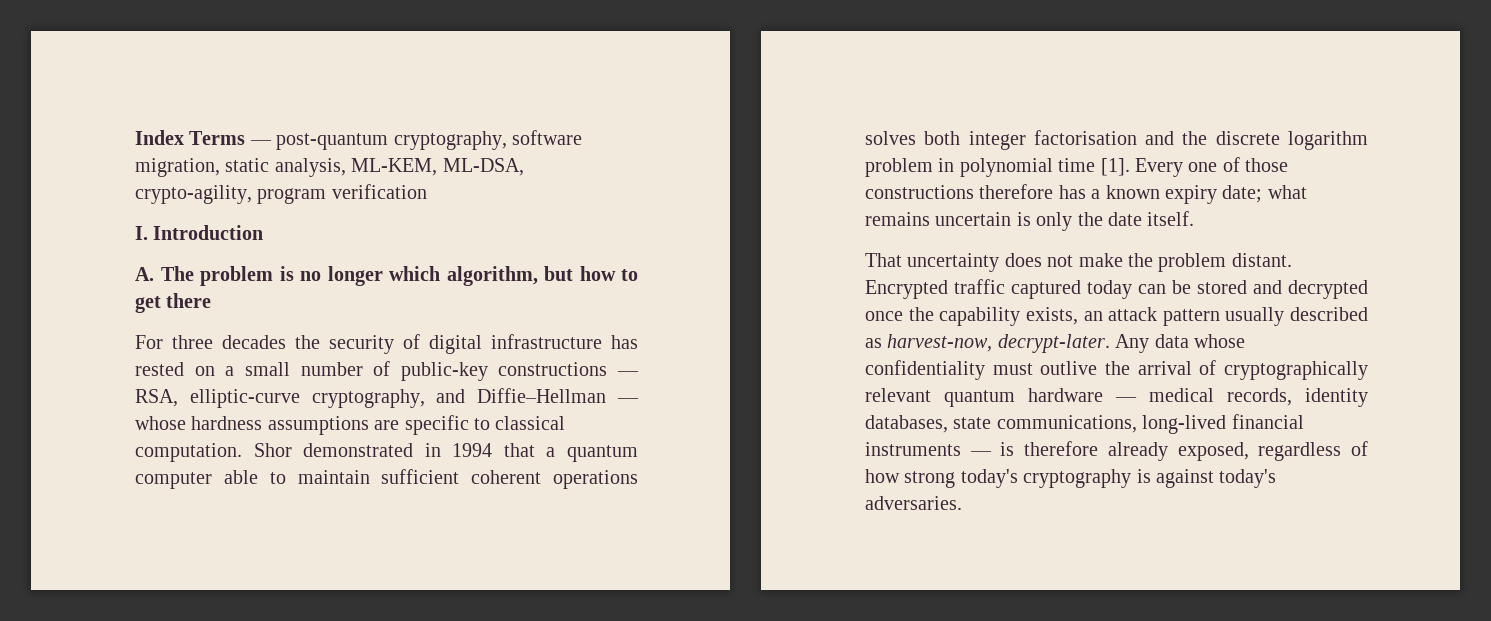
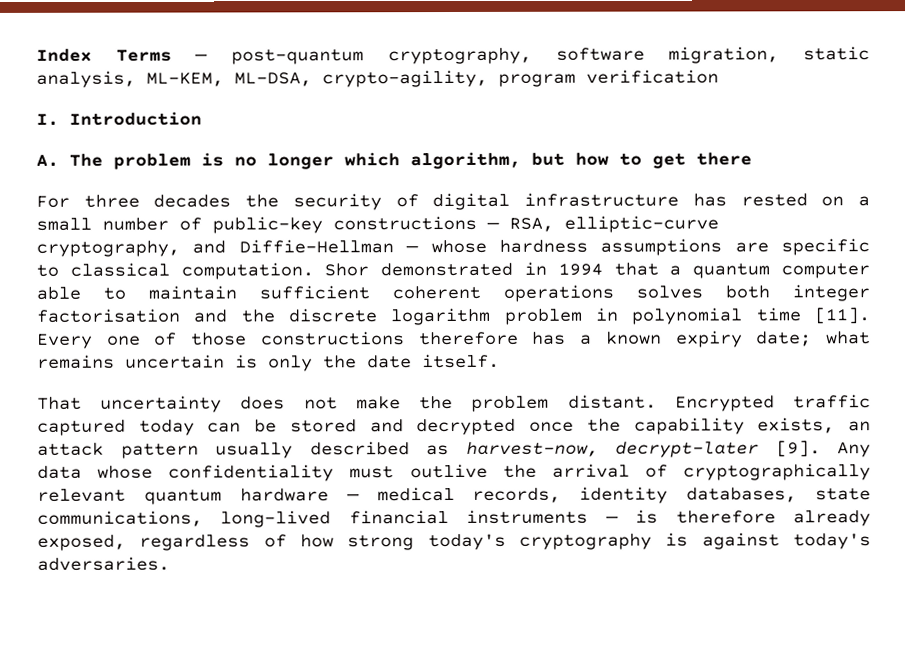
[1100,158,1130,176] [1]. -> [814,307,872,325] [11].
[997,334,1110,353] decrypt-later. -> [615,440,821,458] decrypt-later [9].

